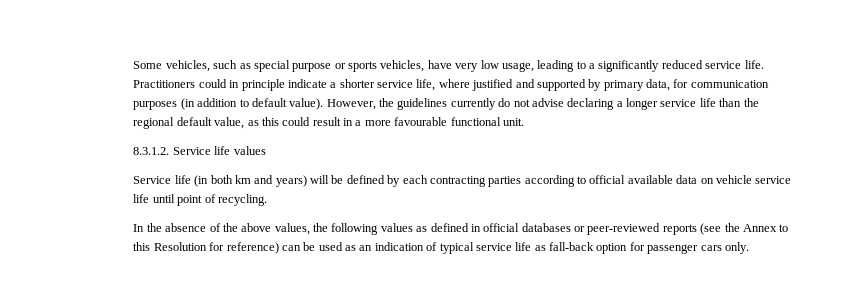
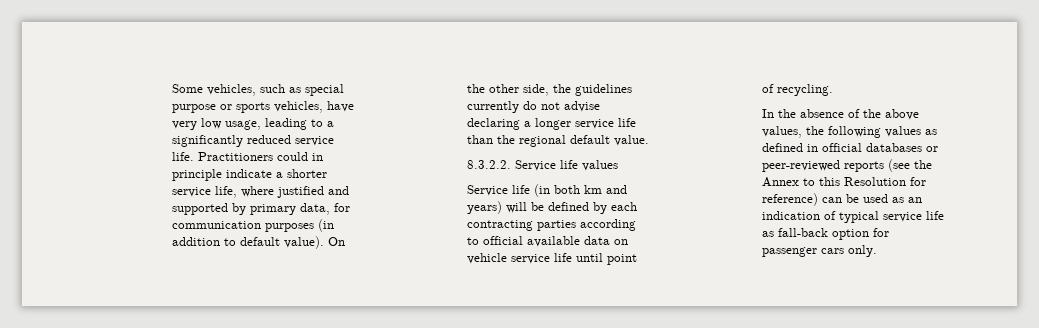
[326,99,376,110] However, -> [327,237,345,246] [466,84,549,96] On the other side,
[214,117,524,129] [133,147,170,155] value, as this could result in a more favourable functional unit. // 8.3.1.2. -> [613,135,649,146] [466,160,511,169] value. // 8.3.2.2.

